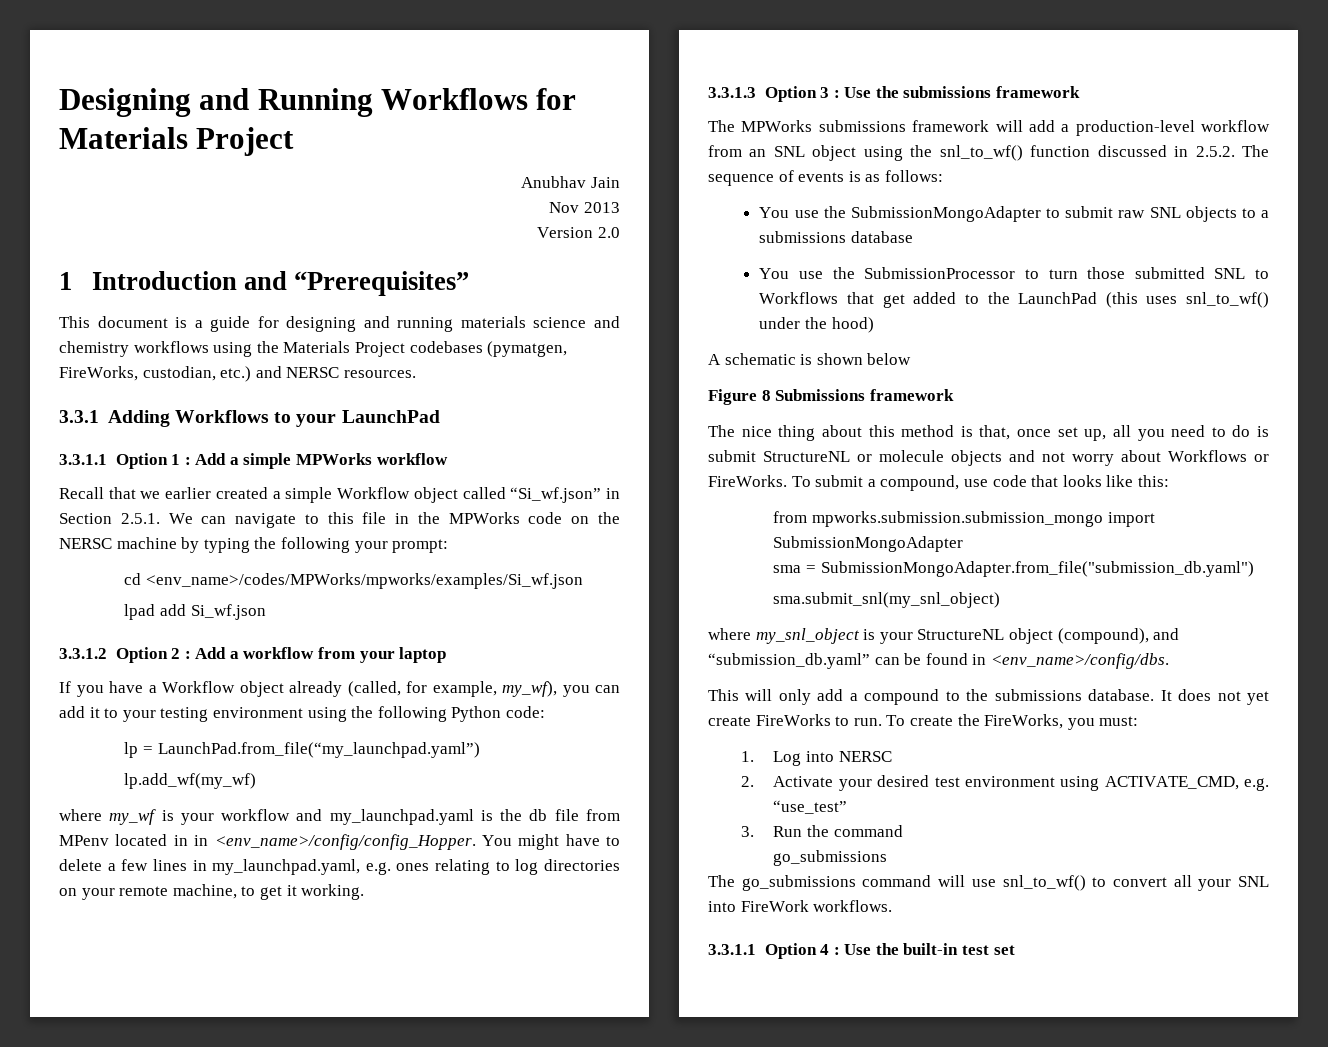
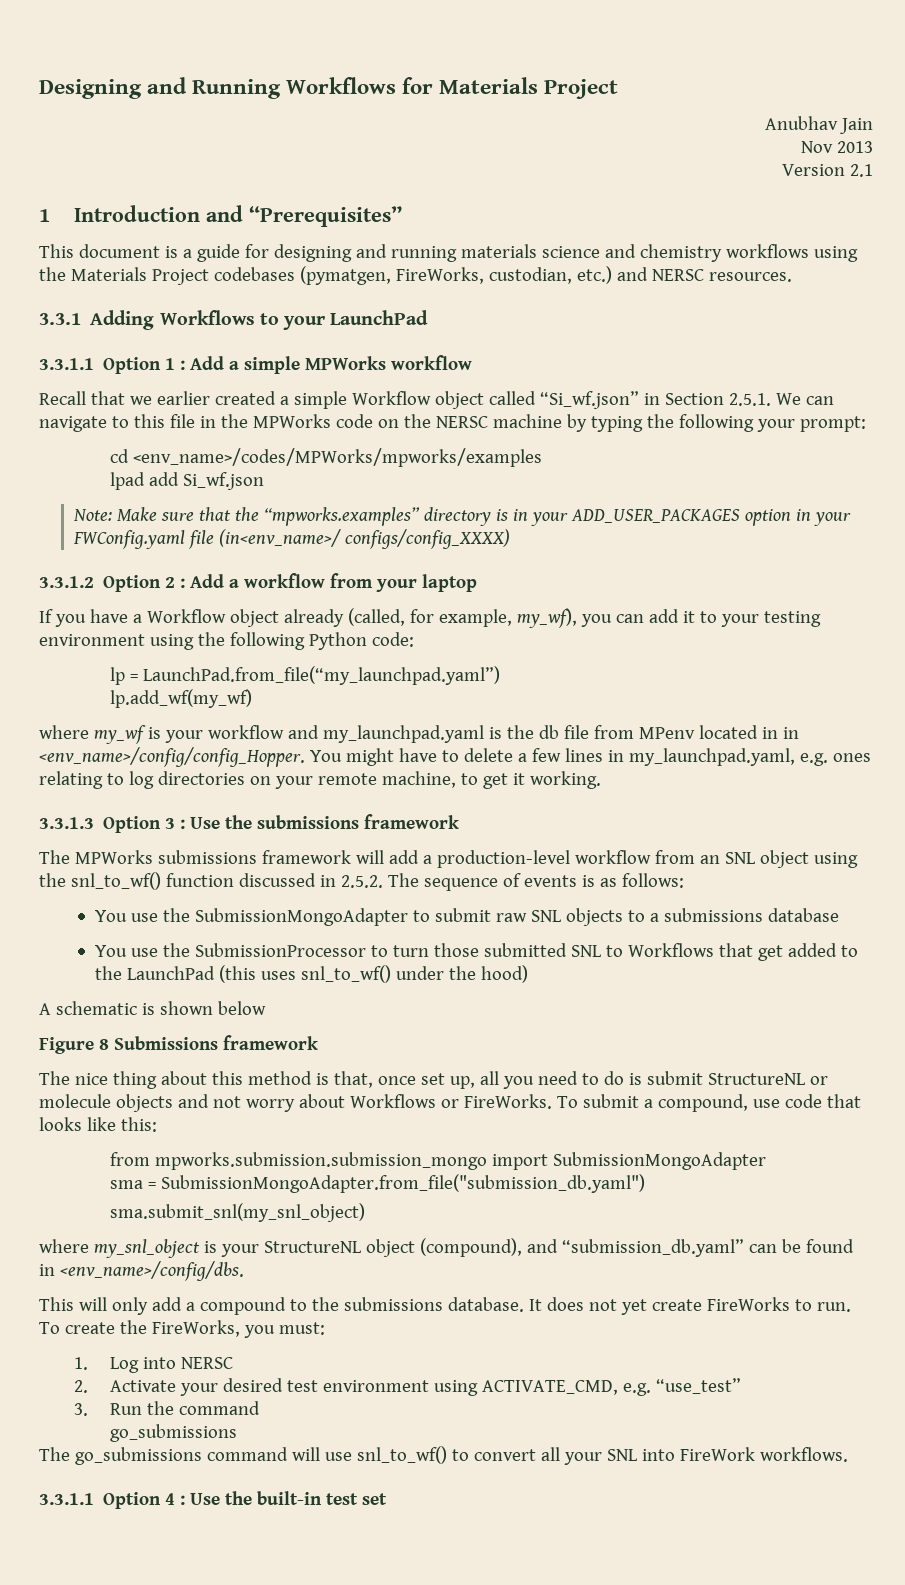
[598,227,620,238] 2.0 -> [850,164,873,177] 2.1
[146,573,584,589] <env_name>/codes/MPWorks/mpworks/examples/Si_wf.json -> [132,448,542,467] <env_name>/codes/MPWorks/mpworks/examples
(266, 612) none -> [73,507,852,526] [73,529,511,549] // Note: Make sure that the “mpworks.examples” directory is in your ADD_USER_PACKAGES option in your FWConfig.yaml file (in<env_name>/ configs/config_XXXX)

